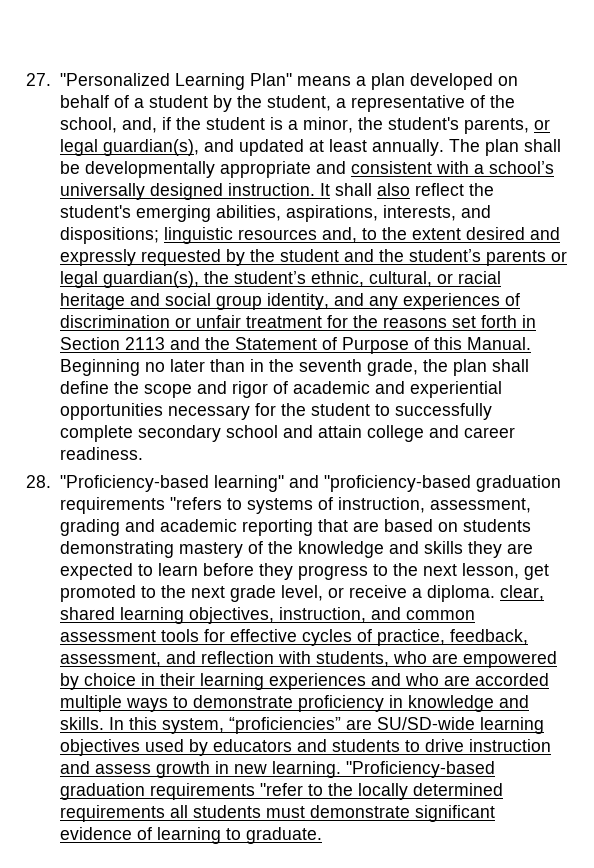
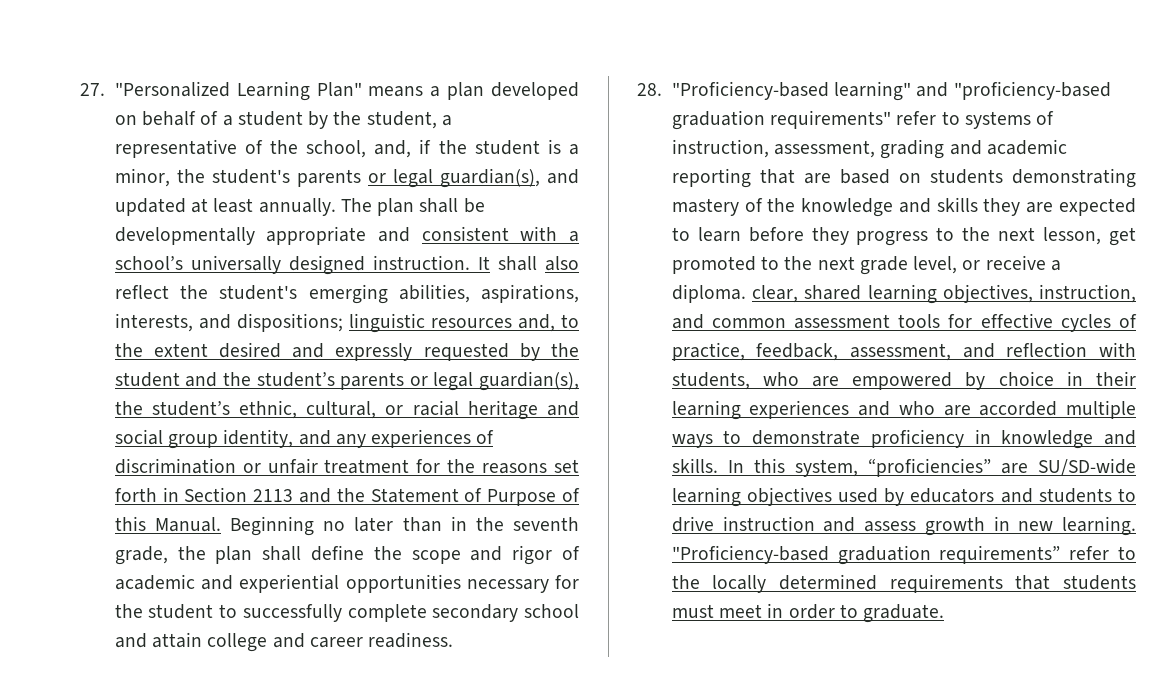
[463,118,529,134] parents, -> [296,169,361,187] parents
[59,497,222,514] requirements "refers -> [770,110,937,129] requirements" refer
[149,783,303,800] requirements "refer -> [939,545,1110,564] requirements” refer
[169,805,188,818] all -> [1015,575,1051,590] that
[309,805,495,822] [59,827,221,844] demonstrate significant evidence of learning -> [719,603,835,619] meet in order

